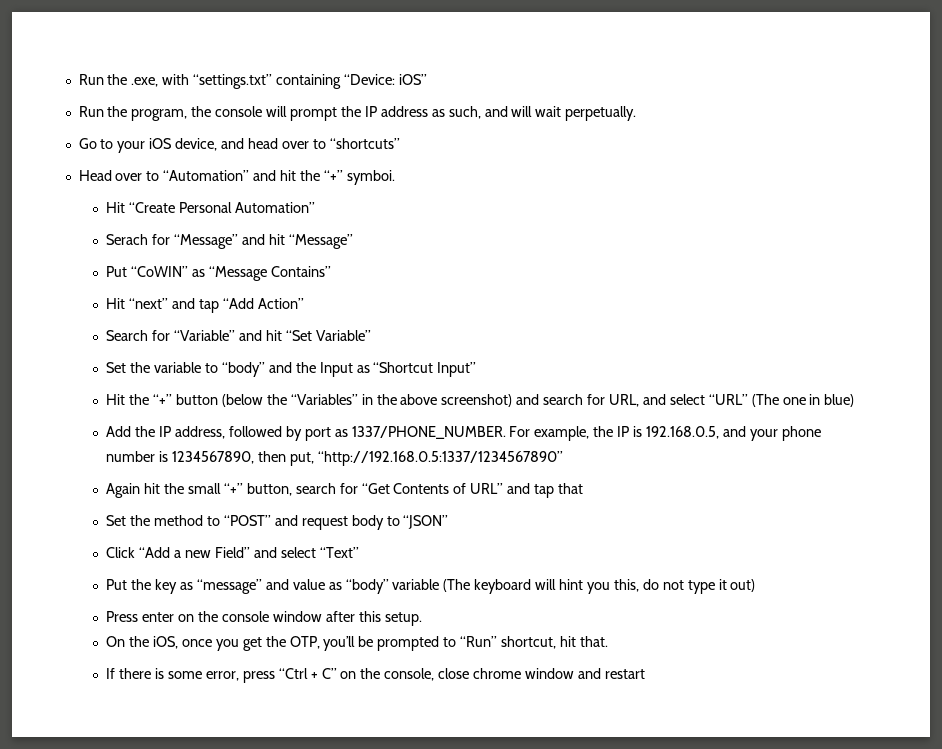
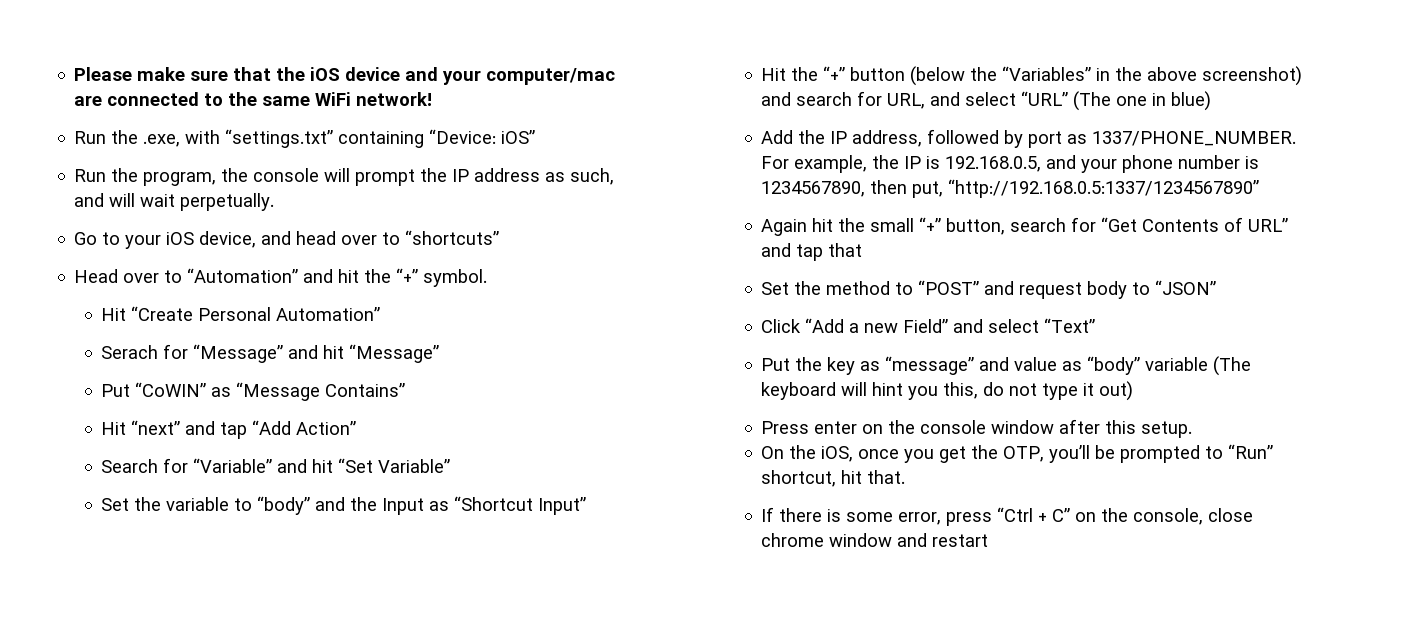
(78, 79) none -> [74,67,616,85] [74,92,433,106] Please make sure that the iOS device and your computer/mac are connected to the same WiFi network! //
[346,170,395,185] symboi. -> [423,269,488,287] symbol.

